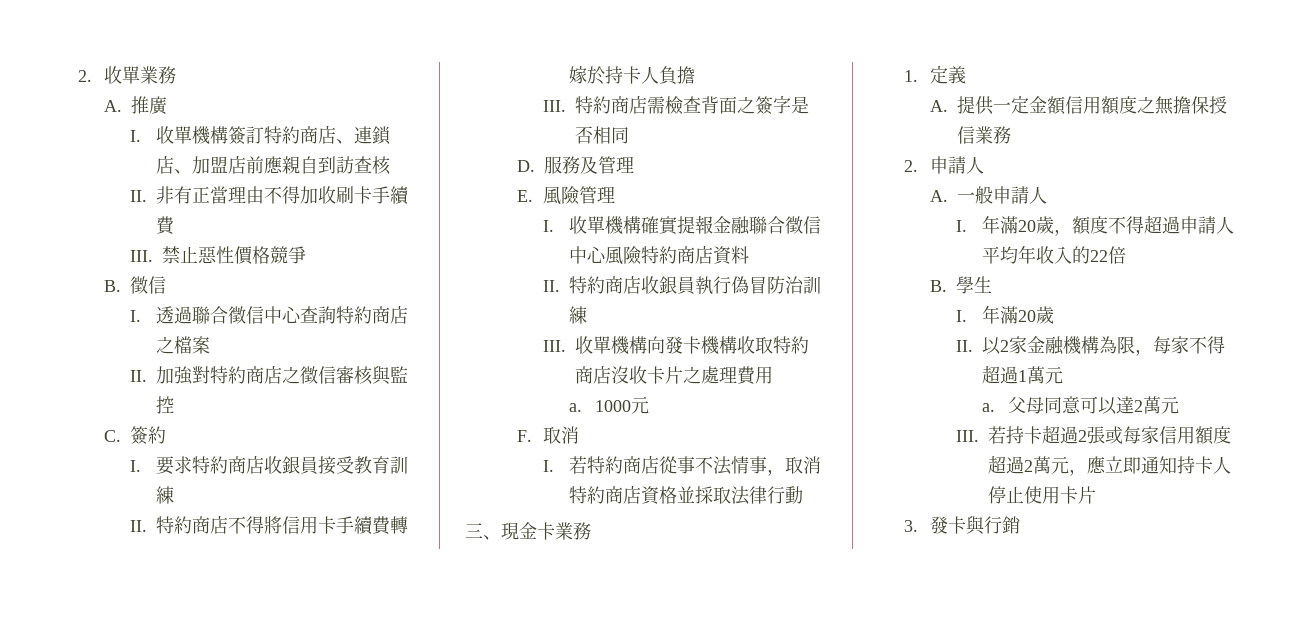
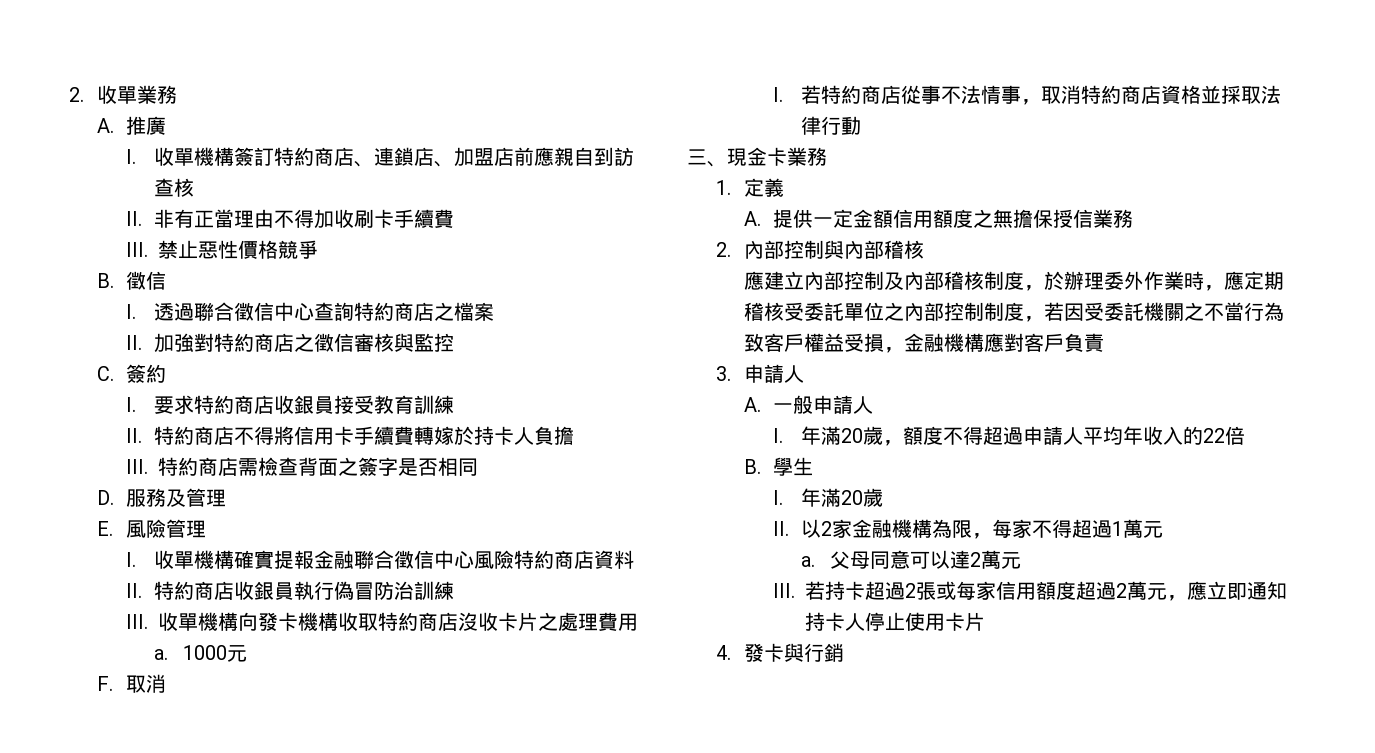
(919, 166) none -> [744,240,925,259] [744,271,1285,291] [744,302,1285,322] [744,333,1105,353] [715,366,731,381] 內部控制與內部稽核 // 應建立內部控制及內部稽核制度，於辦理委外作業時，應定期稽核受委託單位之內部控制制度，若因受委託機關之不當行為致客戶權益受損，金融機構應對客戶負責 // 3.
[904,520,919,532] 3. -> [715,645,731,660] 4.

